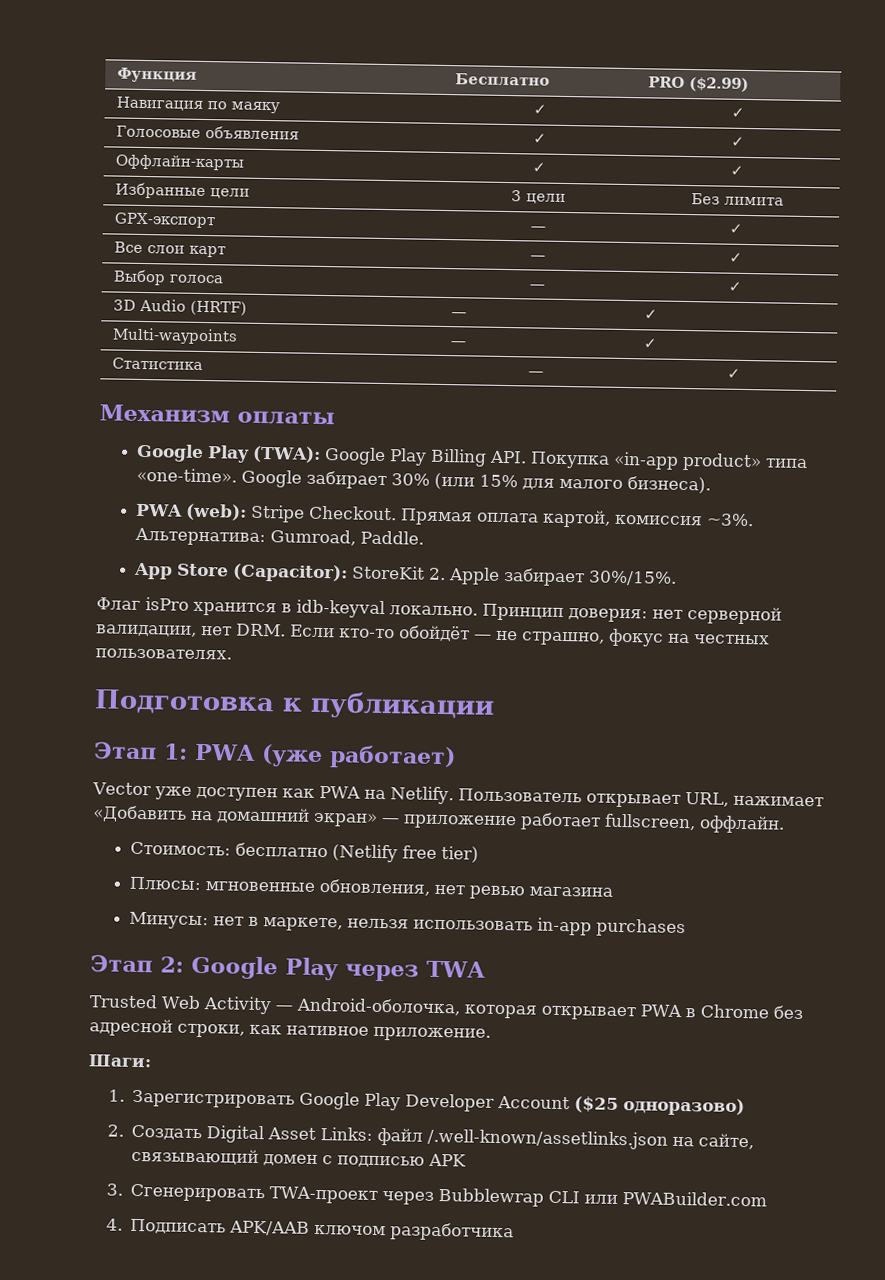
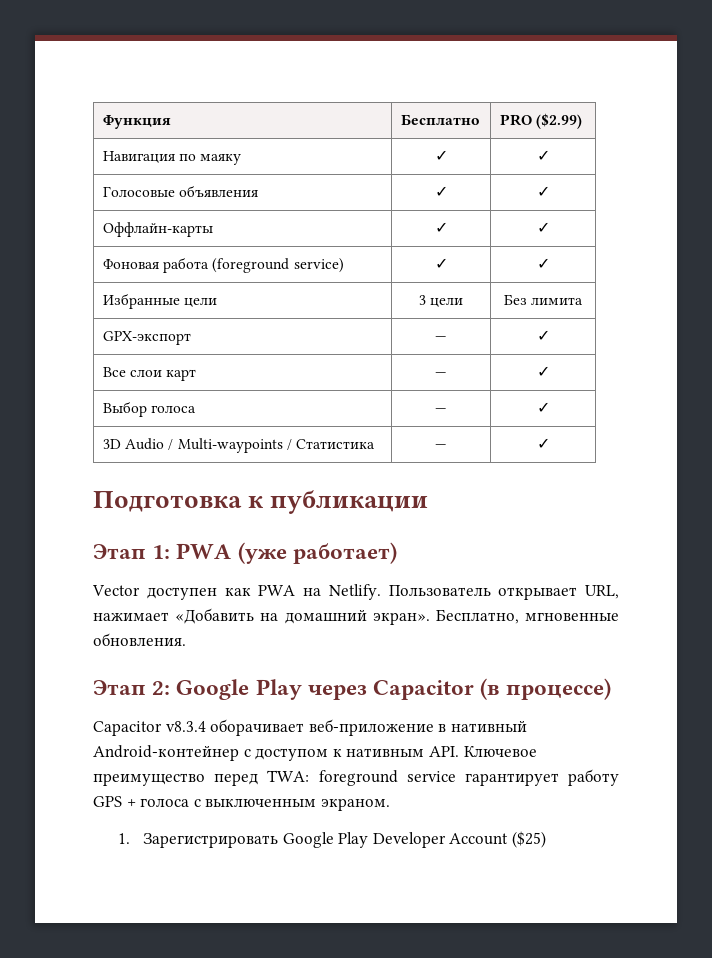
(744, 170) none -> [102,257,344,273] [434,258,448,269] [536,258,550,269] // Фоновая работа (foreground service) | ✓ | ✓
[189,300,247,316] [450,312,467,317] [643,309,658,320] (HRTF) | — | ✓ // -> [168,439,174,450] /
[449,341,466,346] [642,338,658,349] | — | ✓ // -> [286,439,292,450] /
[99,404,335,426] [135,443,808,472] [135,467,711,494] [135,503,754,528] [134,527,424,547] [132,562,677,587] [96,597,782,625] [96,623,770,647] [95,648,232,660] // Механизм оплаты // Google Play (TWA): Google Play Billing API. Покупка «in-app product» типа «one-time». Google забирает 30% (или 15% для малого бизнеса). // PWA (web): Stripe Checkout. Прямая оплата картой, комиссия ~3%. Альтернатива: Gumroad, Paddle. // App Store (Capacitor): StoreKit 2. Apple забирает 30%/15%. // Флаг isPro хранится в idb-keyval локально. Принцип доверия: нет серверной валидации, нет DRM. Если кто-то обойдёт — не страшно, фокус на честных пользователях. -> (550, 443) none
[154,786,192,800] уже -> (140, 590) none
[313,812,785,834] [129,841,479,863] [128,876,613,900] [128,911,686,938] экран» — приложение работает fullscreen, оффлайн. // Стоимость: бесплатно (Netlify free tier) // Плюсы: мгновенные обновления, нет ревью магазина // Минусы: нет в маркете, нельзя использовать in-app purchases -> [372,609,620,625] [93,633,186,646] экран». Бесплатно, мгновенные обновления.
[426,960,486,978] [89,994,803,1021] [89,1018,491,1042] [88,1054,152,1068] TWA // Trusted Web Activity — Android-оболочка, которая открывает PWA в Chrome без адресной строки, как нативное приложение. // Шаги: -> [373,678,612,700] [93,719,527,736] [93,745,537,761] [93,769,619,786] [93,796,390,811] Capacitor (в процессе) // Capacitor v8.3.4 оборачивает веб-приложение в нативный Android-контейнер с доступом к нативным API. Ключевое преимущество перед TWA: foreground service гарантирует работу GPS + голоса с выключенным экраном.
[573,1096,745,1117] [106,1124,754,1150] [130,1147,466,1168] [105,1183,767,1207] [105,1218,514,1242] ($25 одноразово) // 2. Создать Digital Asset Links: файл /.well-known/assetlinks.json на сайте, связывающий домен с подписью APK // 3. Сгенерировать TWA-проект через Bubblewrap CLI или PWABuilder.com // 4. Подписать APK/AAB ключом разработчика -> [511,831,546,848] ($25)

